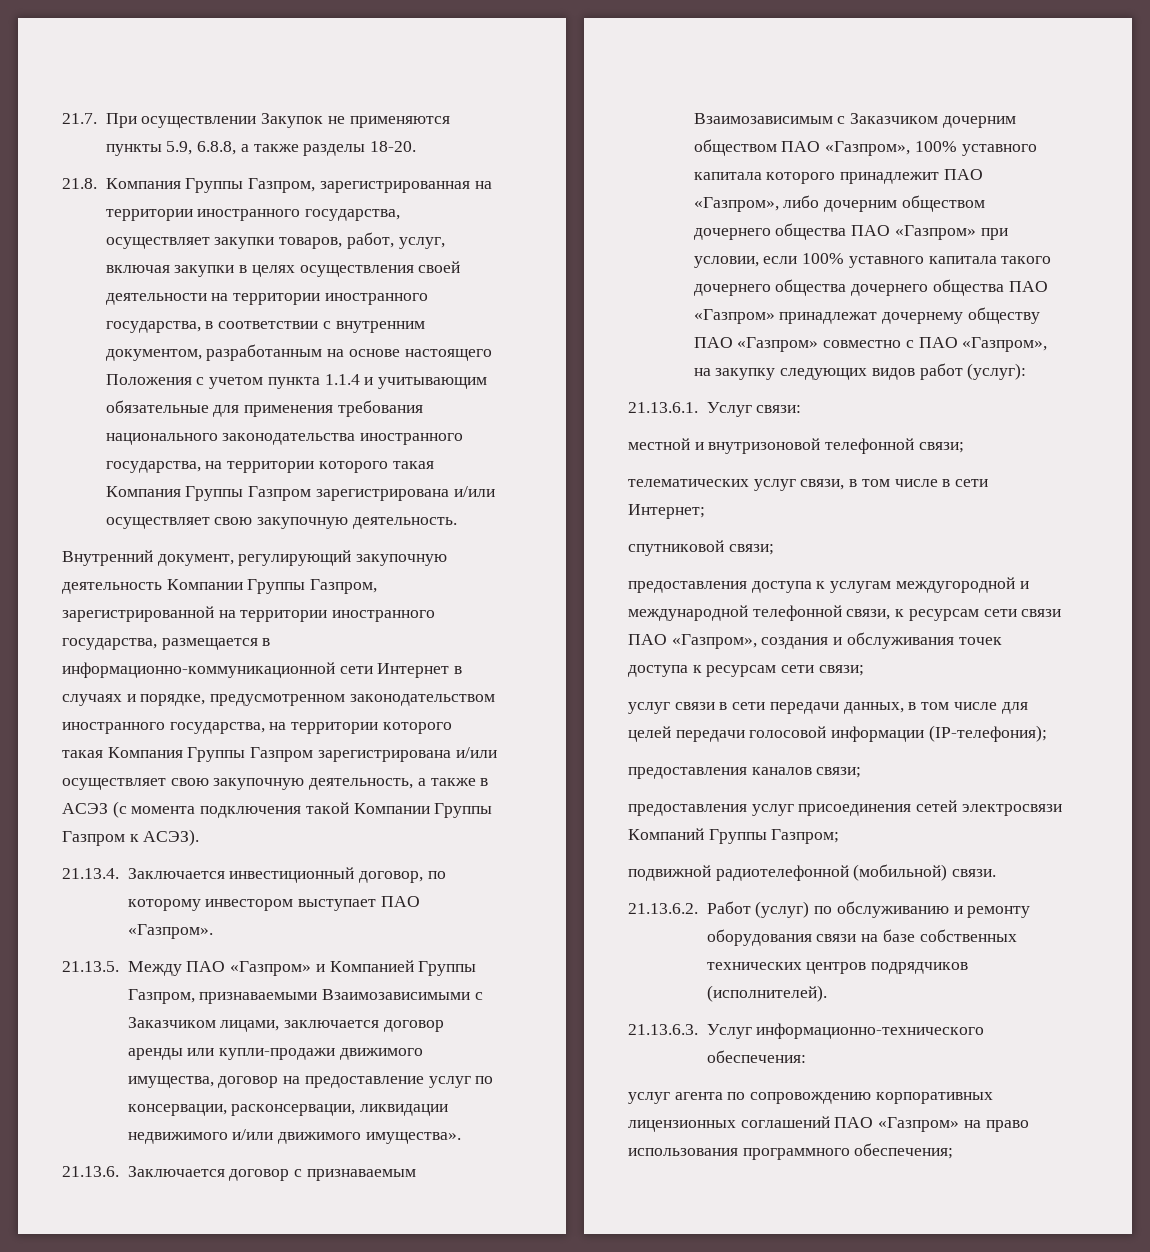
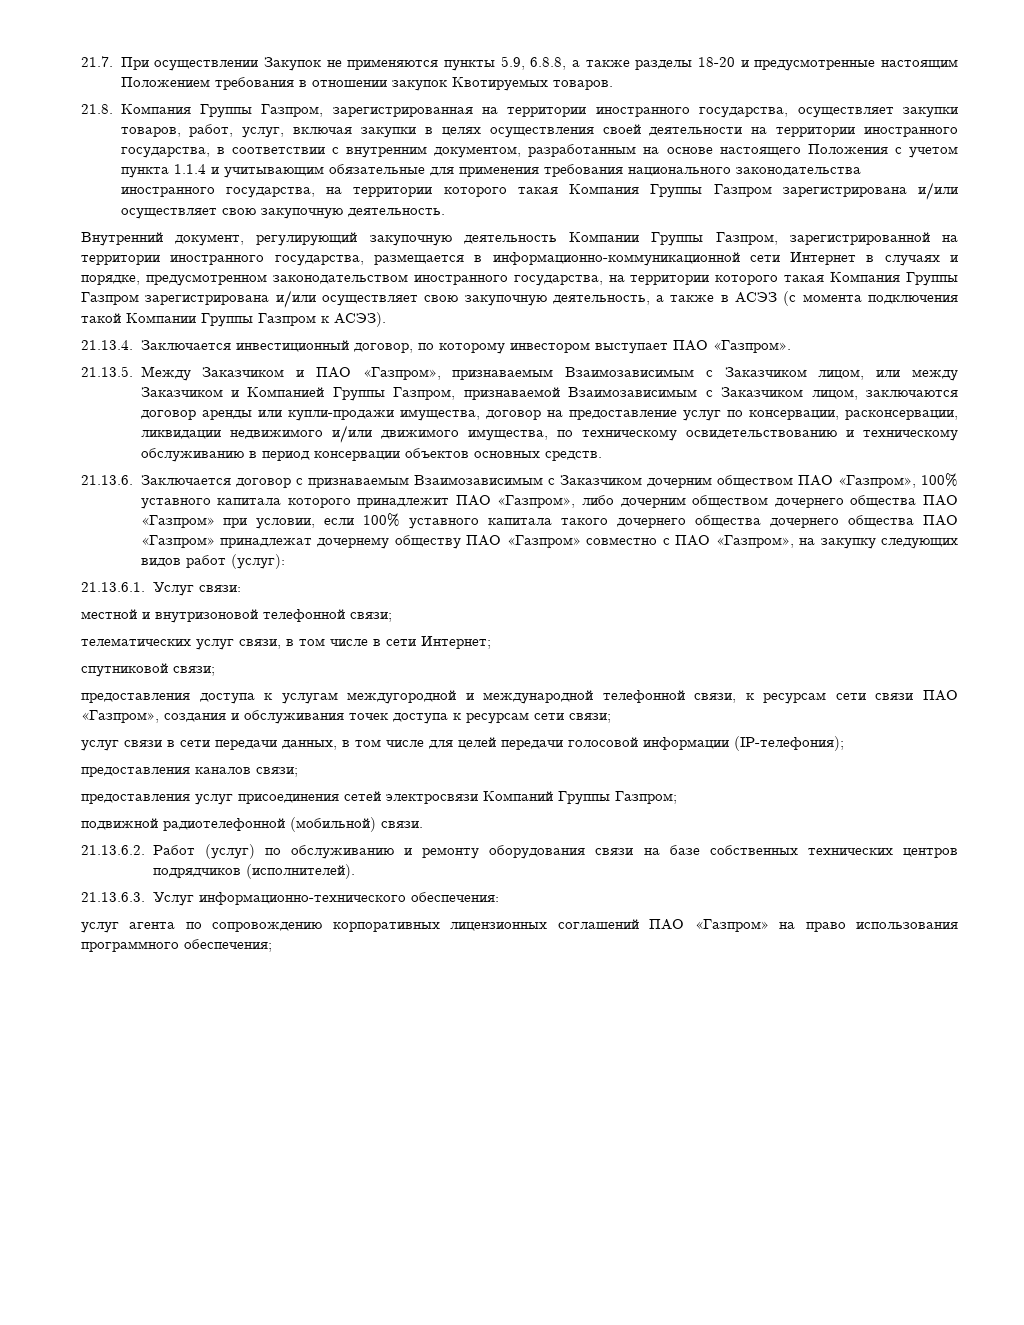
[370,141,417,152] 18-20. -> [697,57,959,71] [120,77,613,91] 18-20 и предусмотренные настоящим Положением требования в отношении закупок Квотируемых товаров.
[186,960,477,976] [127,989,483,1004] [127,1017,380,1032] ПАО «Газпром» и Компанией Группы Газпром, признаваемыми Взаимозависимыми с Заказчиком лицами, заключается -> [202,367,958,381] [140,387,959,401] Заказчиком и ПАО «Газпром», признаваемым Взаимозависимым с Заказчиком лицом, или между Заказчиком и Компанией Группы Газпром, признаваемой Взаимозависимым с Заказчиком лицом, заключаются
[339,1048,423,1060] движимого -> (394, 415) none
[365,1132,461,1144] имущества». -> [467,429,958,441] [140,448,602,462] имущества, по техническому освидетельствованию и техническому обслуживанию в период консервации объектов основных средств.

